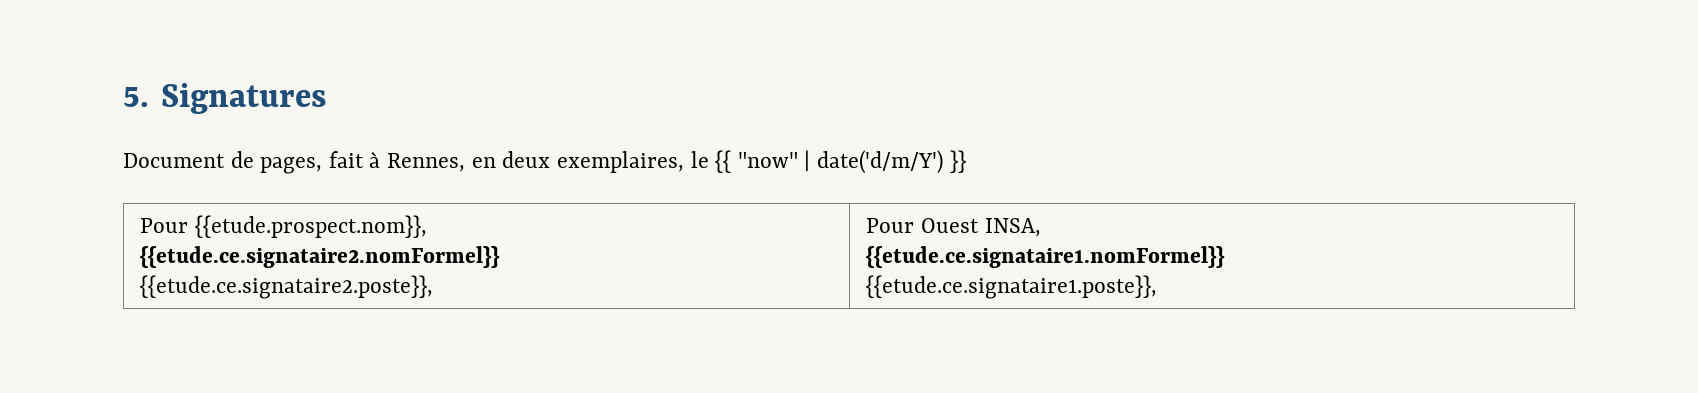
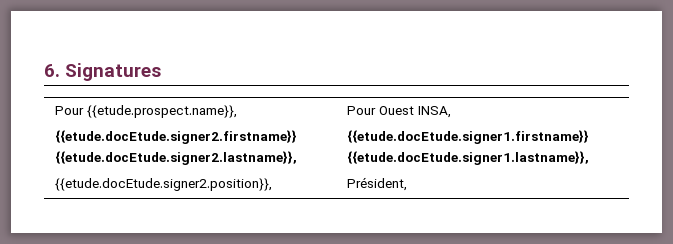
[123,87,149,107] 5. -> [44,64,60,77] 6.
[123,150,966,174] [140,215,427,238] [140,246,501,268] [140,275,434,299] // Document de pages, fait à Rennes, en deux exemplaires, le {{ "now" | date('d/m/Y') }} // Pour {{etude.prospect.nom}}, // {{etude.ce.signataire2.nomFormel}} // {{etude.ce.signataire2.poste}}, -> [55,105,238,118] [55,130,298,144] [55,151,298,165] [55,178,273,191] // Pour {{etude.prospect.name}}, // {{etude.docEtude.signer2.firstname}} {{etude.docEtude.signer2.lastname}}, // {{etude.docEtude.signer2.position}},
[866,246,1226,268] [866,275,1158,299] {{etude.ce.signataire1.nomFormel}} // {{etude.ce.signataire1.poste}}, -> [347,130,590,144] [347,151,590,165] [347,177,408,191] {{etude.docEtude.signer1.firstname}} {{etude.docEtude.signer1.lastname}}, // Président,

